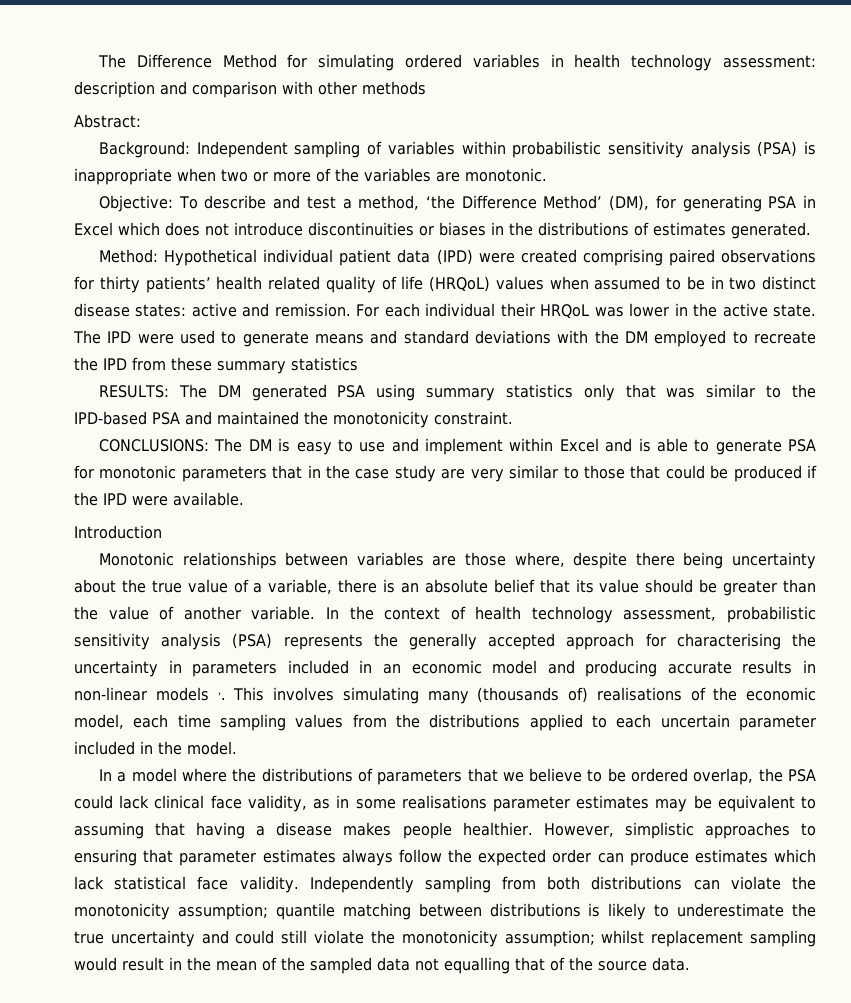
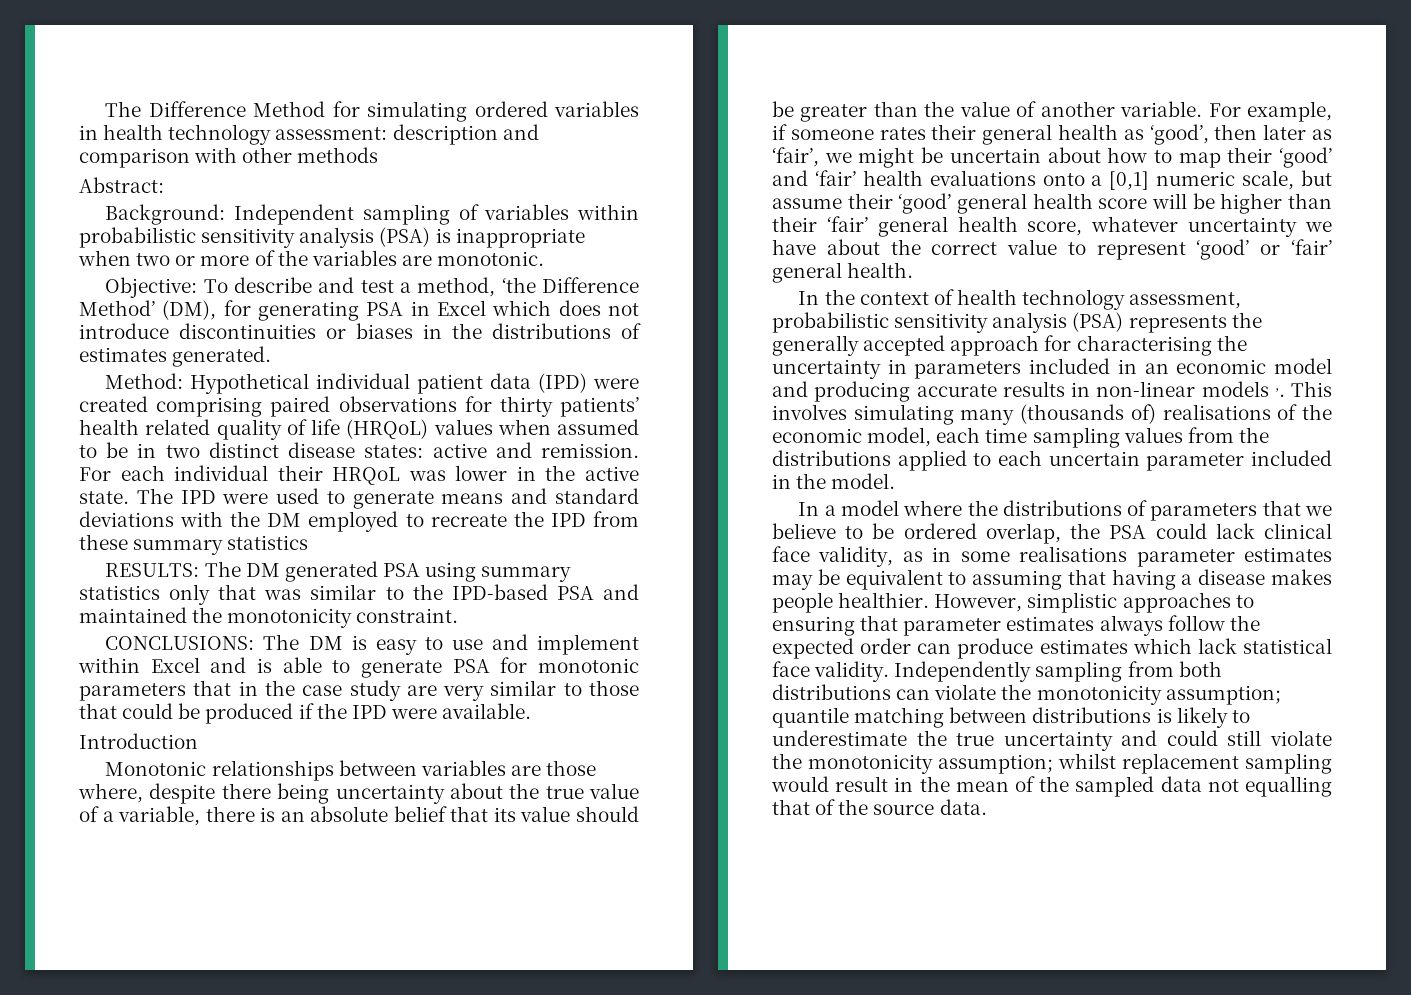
(316, 613) none -> [1208,101,1332,122] [772,124,1332,145] [772,147,1332,168] [772,170,1332,190] [772,193,1332,214] [772,216,1332,237] [772,239,1332,260] [772,262,914,283] For example, if someone rates their general health as ‘good’, then later as ‘fair’, we might be uncertain about how to map their ‘good’ and ‘fair’ health evaluations onto a [0,1] numeric scale, but assume their ‘good’ general health score will be higher than their ‘fair’ general health score, whatever uncertainty we have about the correct value to represent ‘good’ or ‘fair’ general health. //

